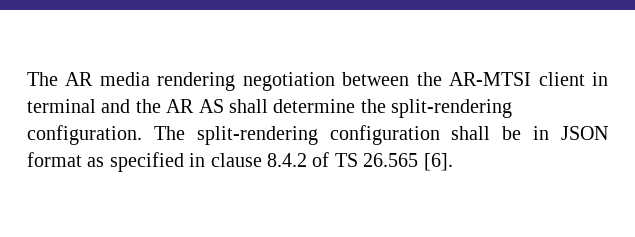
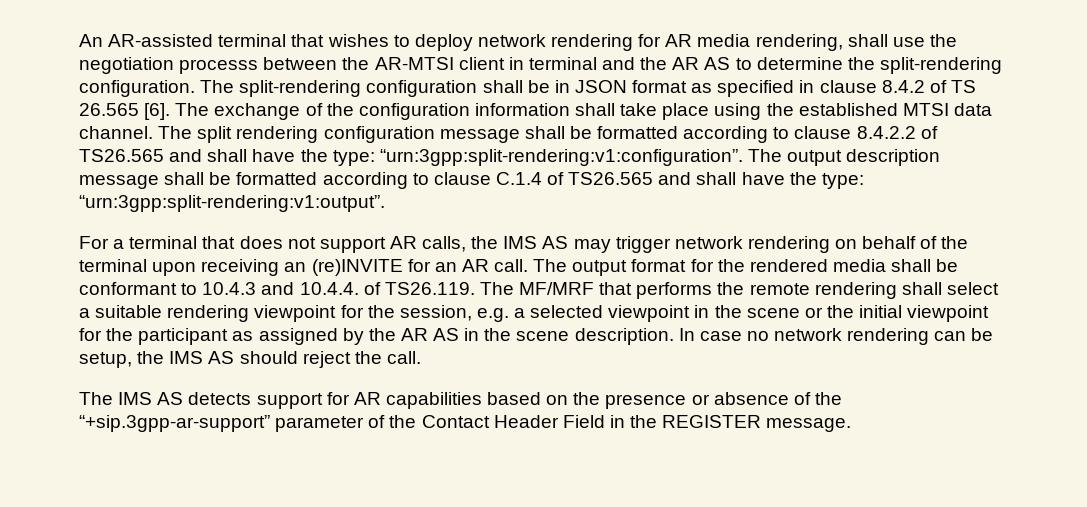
[27,72,335,91] The AR media rendering negotiation -> [79,34,957,51] [79,57,259,74] An AR-assisted terminal that wishes to deploy network rendering for AR media rendering, shall use the negotiation processs
[229,99,268,113] shall -> [735,58,752,70] to
(453, 162) none -> [175,103,992,120] [79,126,938,143] [79,149,941,166] [79,172,864,189] [79,195,385,212] [79,236,969,253] [79,259,959,276] [79,282,999,299] [79,305,990,322] [79,328,994,345] [79,351,421,368] [79,392,842,409] [79,415,852,432] The exchange of the configuration information shall take place using the established MTSI data channel. The split rendering configuration message shall be formatted according to clause 8.4.2.2 of TS26.565 and shall have the type: “urn:3gpp:split-rendering:v1:configuration”. The output description message shall be formatted according to clause C.1.4 of TS26.565 and shall have the type: “urn:3gpp:split-rendering:v1:output”. // For a terminal that does not support AR calls, the IMS AS may trigger network rendering on behalf of the terminal upon receiving an (re)INVITE for an AR call. The output format for the rendered media shall be conformant to 10.4.3 and 10.4.4. of TS26.119. The MF/MRF that performs the remote rendering shall select a suitable rendering viewpoint for the session, e.g. a selected viewpoint in the scene or the initial viewpoint for the participant as assigned by the AR AS in the scene description. In case no network rendering can be setup, the IMS AS should reject the call. // The IMS AS detects support for AR capabilities based on the presence or absence of the “+sip.3gpp-ar-support” parameter of the Contact Header Field in the REGISTER message.

